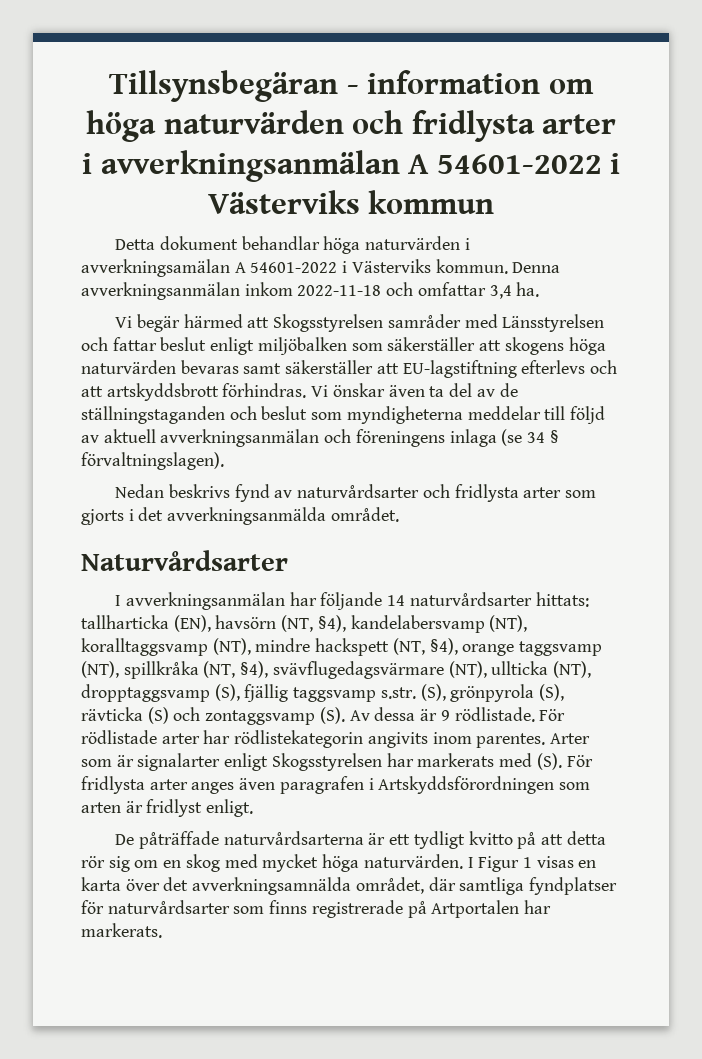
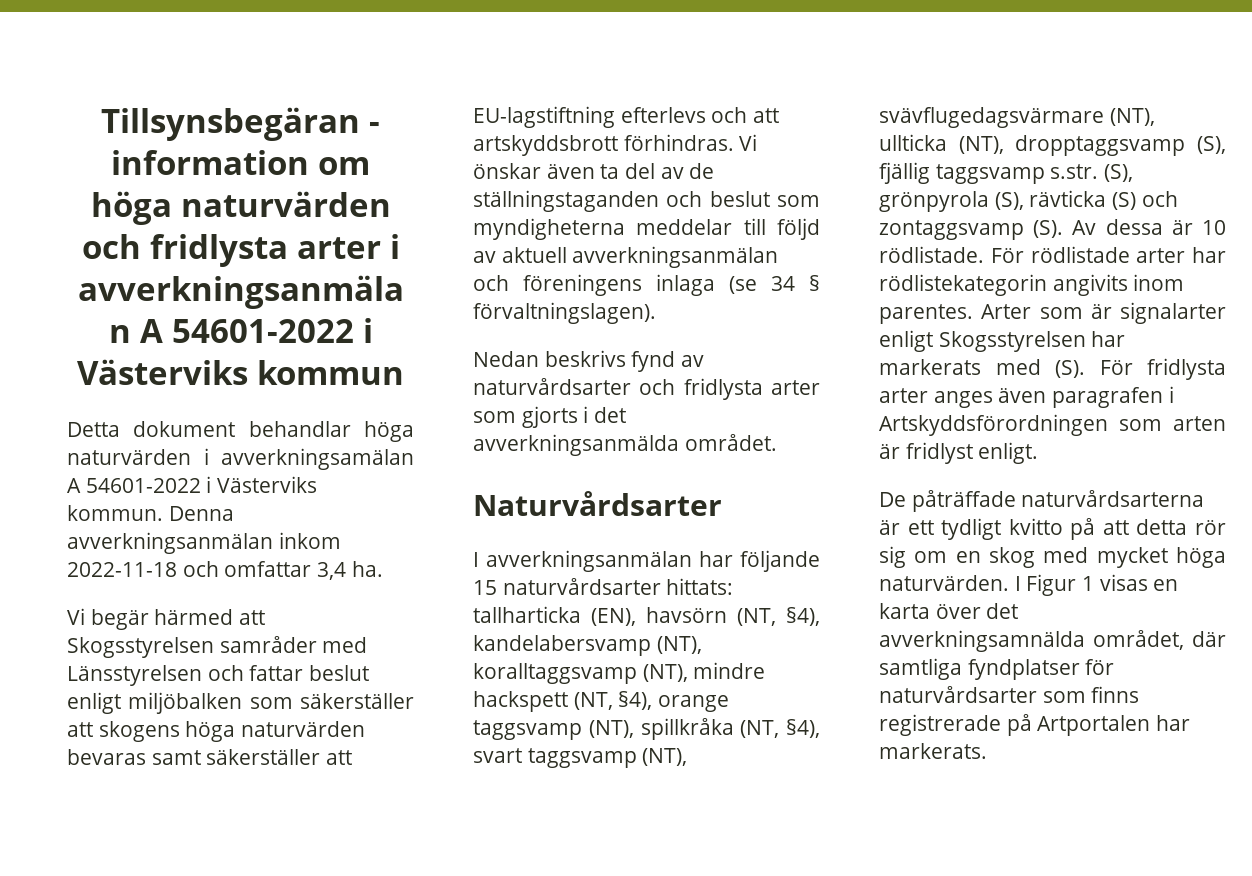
[387,595,406,606] 14 -> [473,580,497,595] 15
(269, 669) none -> [473,748,688,768] svart taggsvamp (NT),
[440,710,450,721] 9 -> [1202,220,1226,235] 10

